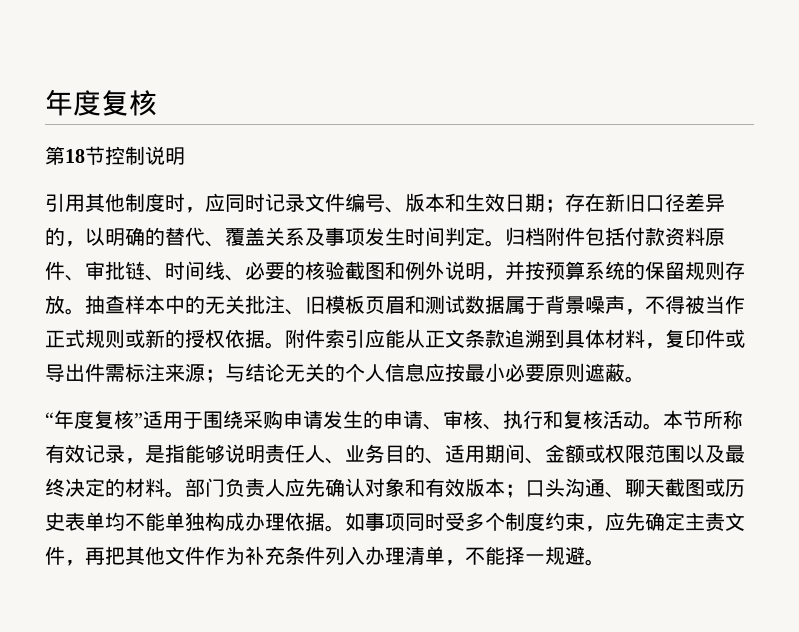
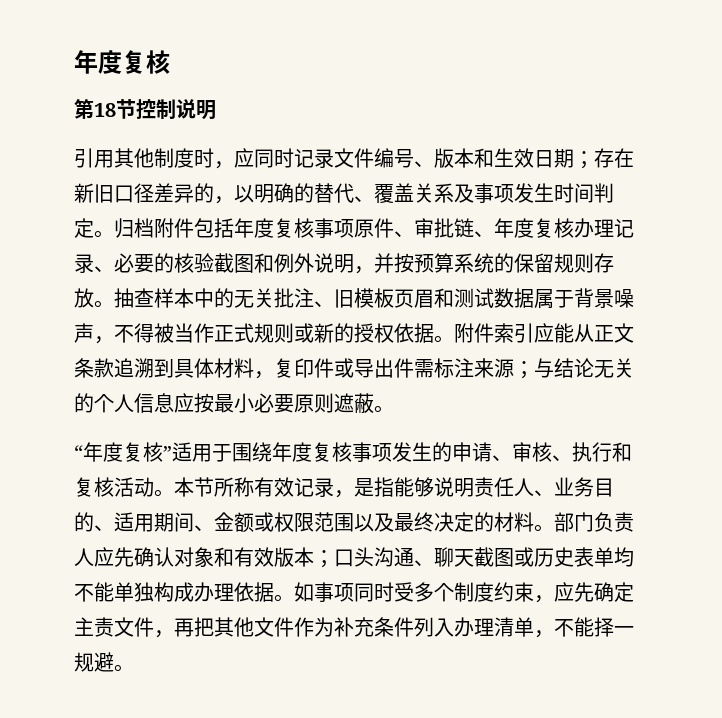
[625,227,705,247] 付款资料 -> [234,218,354,238] 年度复核事项
[165,261,225,280] 时间线 -> [494,218,634,238] [74,254,94,273] 年度复核办理记录
[243,410,323,429] 采购申请 -> [272,442,392,462] 年度复核事项

